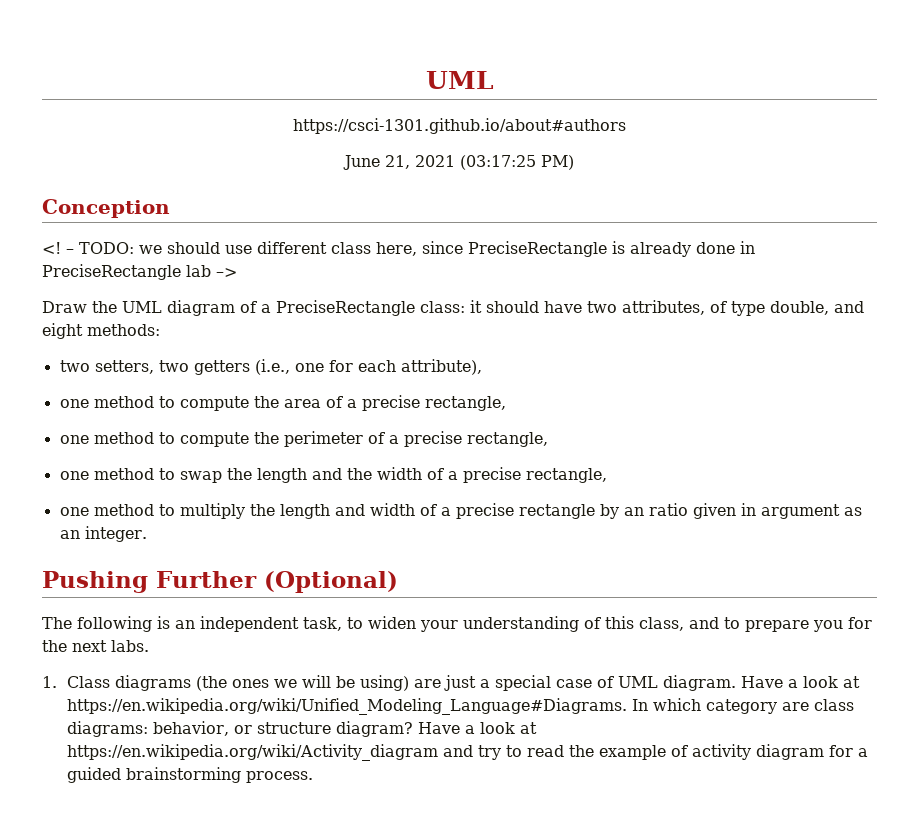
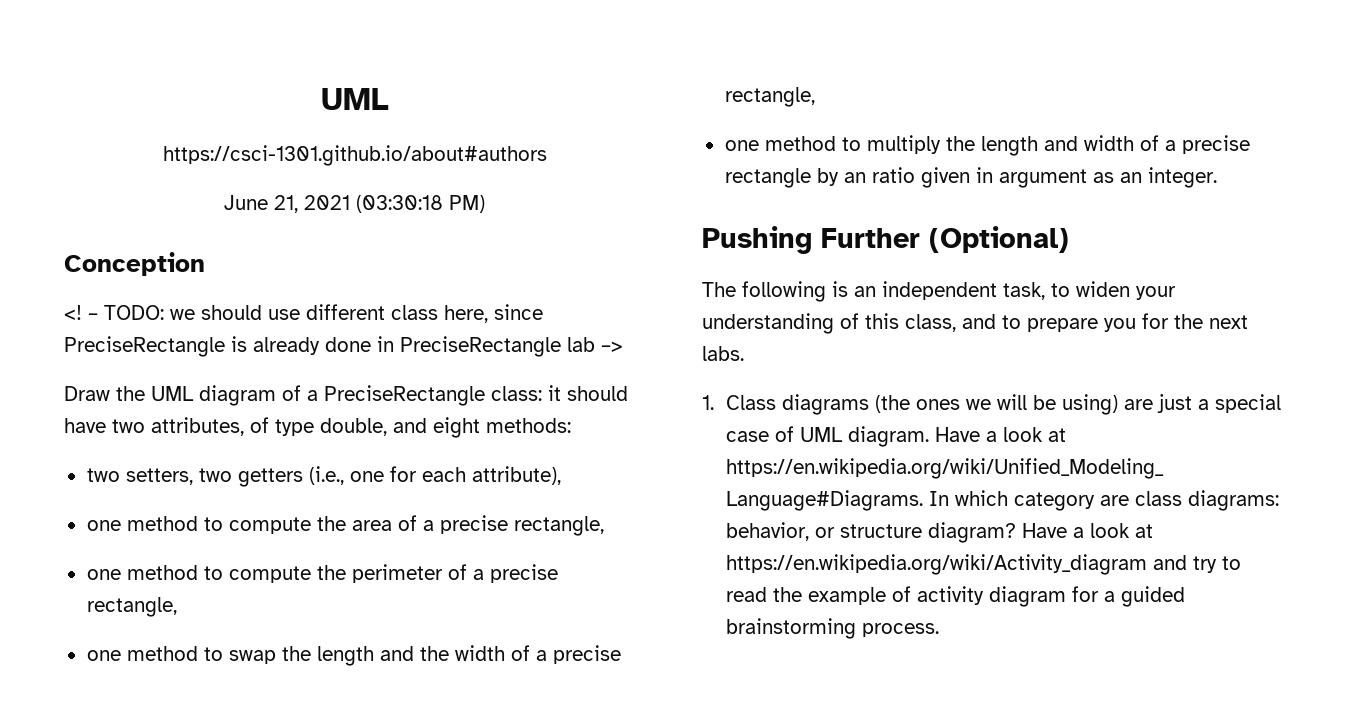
[460,155,536,170] (03:17:25 -> [356,195,443,213] (03:30:18

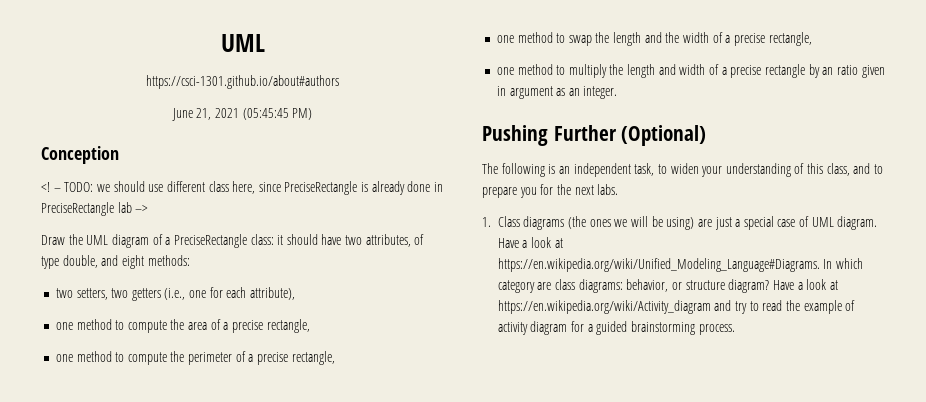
[356,195,443,213] (03:30:18 -> [242,108,289,120] (05:45:45

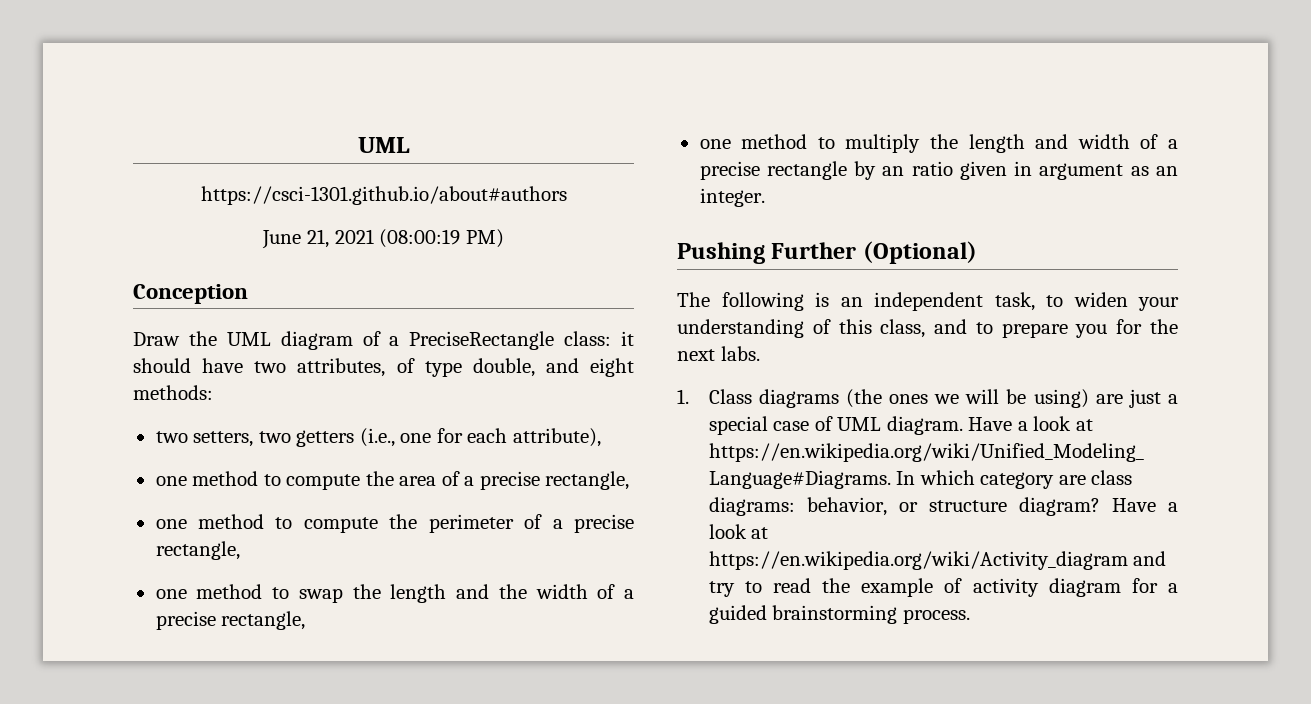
[242,108,289,120] (05:45:45 -> [379,229,461,248] (08:00:19
[41,181,444,195] [41,202,149,216] // <! – TODO: we should use different class here, since PreciseRectangle is already done in PreciseRectangle lab –> -> (248, 294) none

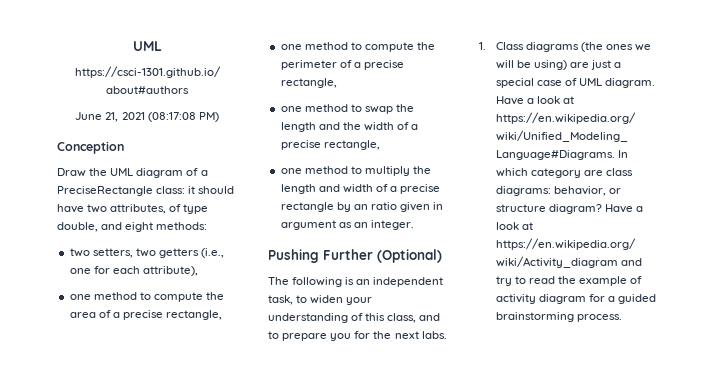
[379,229,461,248] (08:00:19 -> [147,112,196,122] (08:17:08

